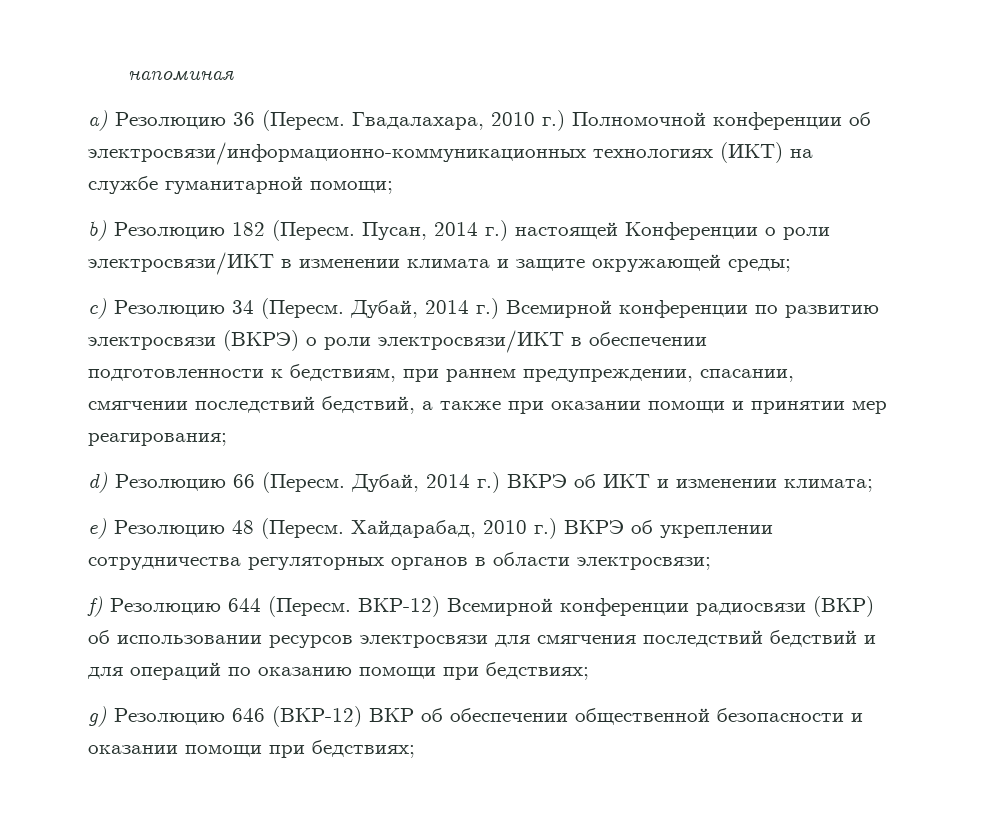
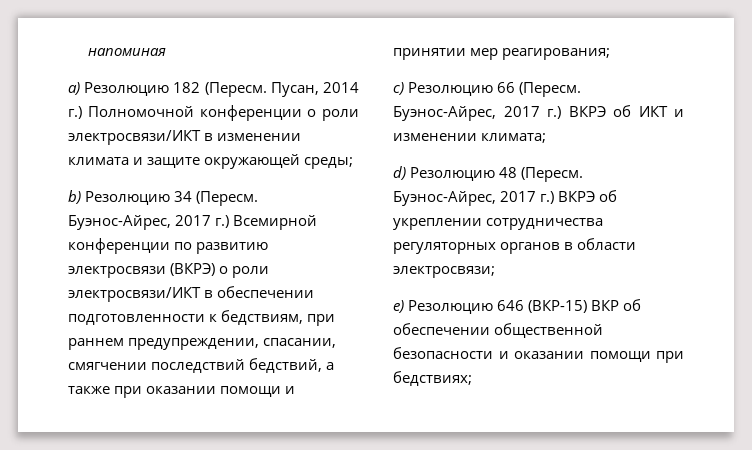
[233,110,871,131] [88,142,813,165] [88,176,393,194] [88,220,225,241] 36 (Пересм. Гвадалахара, 2010 г.) Полномочной конференции об электросвязи/информационно-коммуникационных технологиях (ИКТ) на службе гуманитарной помощи; // b) Резолюцию -> (170, 89) none
[515,222,758,240] настоящей Конференции -> [87,105,302,121] Полномочной конференции
[88,298,107,319] c) -> [68,190,81,204] b)
[350,300,469,318] Дубай, 2014 -> [68,215,212,230] Буэнос-Айрес, 2017
[88,472,108,493] d) -> [393,82,404,95] c)
[351,474,470,492] Дубай, 2014 -> [393,106,540,121] Буэнос-Айрес, 2017
[88,518,107,539] e) -> [393,166,406,180] d)
[351,520,527,538] Хайдарабад, 2010 -> [393,191,537,206] Буэнос-Айрес, 2017
[87,596,874,617] [88,630,876,648] [88,662,589,680] [88,706,107,727] f) Резолюцию 644 (Пересм. ВКР-12) Всемирной конференции радиосвязи (ВКР) об использовании ресурсов электросвязи для смягчения последствий бедствий и для операций по оказанию помощи при бедствиях; // g) -> [393,300,404,313] e)
[272,706,362,727] (ВКР-12) -> [528,300,588,313] (ВКР-15)

